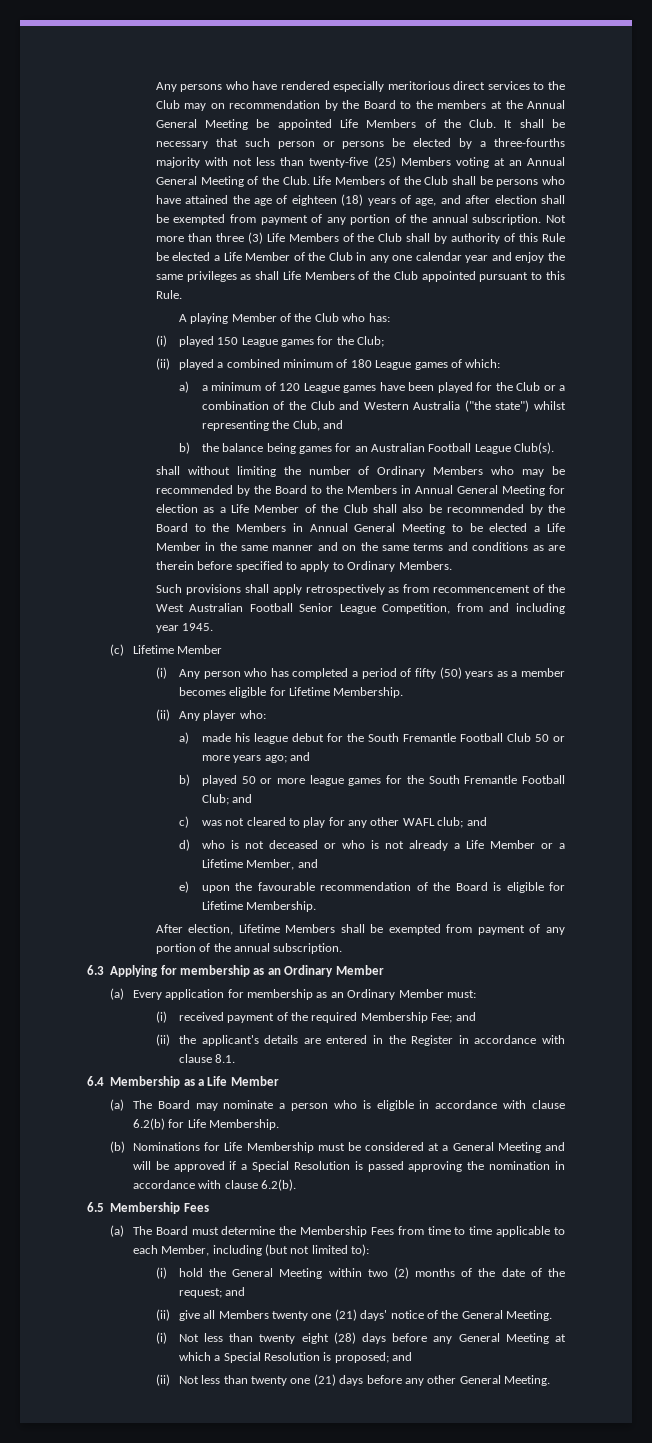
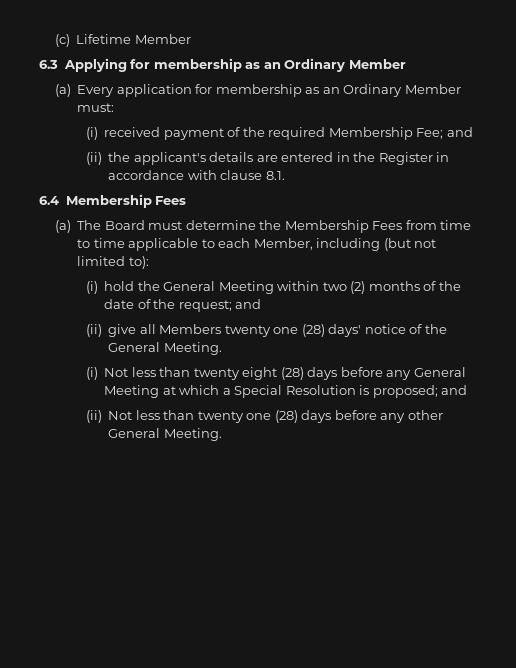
[155,81,565,92] [155,100,566,111] [155,119,565,130] [155,138,565,149] [155,156,566,168] [155,176,565,187] [155,194,565,206] [155,214,567,225] [155,232,566,244] [155,252,566,263] [155,271,566,282] [155,290,182,299] [178,313,390,324] [155,335,385,347] [155,358,501,370] [178,381,565,393] [201,400,567,412] [201,420,343,431] [178,442,555,454] [155,466,565,477] [155,485,565,496] [155,504,565,515] [155,523,566,534] [155,542,565,551] [155,561,452,572] [155,584,565,595] [155,603,566,614] [155,623,214,633] [109,644,223,656] [155,667,566,679] [178,687,404,698] [155,709,266,721] [178,732,565,744] [201,752,310,763] [178,774,565,786] [201,794,253,805] [178,816,487,828] [178,839,565,851] [201,859,318,870] [178,881,565,893] [201,901,317,912] [155,924,566,935] [155,943,343,954] Any persons who have rendered especially meritorious direct services to the Club may on recommendation by the Board to the members at the Annual General Meeting be appointed Life Members of the Club. It shall be necessary that such person or persons be elected by a three-fourths majority with not less than twenty-five (25) Members voting at an Annual General Meeting of the Club. Life Members of the Club shall be persons who have attained the age of eighteen (18) years of age, and after election shall be exempted from payment of any portion of the annual subscription. Not more than three (3) Life Members of the Club shall by authority of this Rule be elected a Life Member of the Club in any one calendar year and enjoy the same privileges as shall Life Members of the Club appointed pursuant to this Rule. // A playing Member of the Club who has: // (i) played 150 League games for the Club; // (ii) played a combined minimum of 180 League games of which: // a) a minimum of 120 League games have been played for the Club or a combination of the Club and Western Australia ("the state") whilst representing the Club, and // b) the balance being games for an Australian Football League Club(s). // shall without limiting the number of Ordinary Members who may be recommended by the Board to the Members in Annual General Meeting for election as a Life Member of the Club shall also be recommended by the Board to the Members in Annual General Meeting to be elected a Life Member in the same manner and on the same terms and conditions as are therein before specified to apply to Ordinary Members. // Such provisions shall apply retrospectively as from recommencement of the West Australian Football Senior League Competition, from and including year 1945. // (c) Lifetime Member // (i) Any person who has completed a period of fifty (50) years as a member becomes eligible for Lifetime Membership. // (ii) Any player who: // a) made his league debut for the South Fremantle Football Club 50 or more years ago; and // b) played 50 or more league games for the South Fremantle Football Club; and // c) was not cleared to play for any other WAFL club; and // d) who is not deceased or who is not already a Life Member or a Lifetime Member, and // e) upon the favourable recommendation of the Board is eligible for Lifetime Membership. // After election, Lifetime Members shall be exempted from payment of any portion of the annual subscription. -> [54,34,191,47] (c) Lifetime Member
[183,1076,279,1086] [109,1099,565,1111] [132,1118,280,1130] [109,1141,565,1153] [132,1161,565,1172] [132,1179,297,1191] [87,1202,181,1214] as a Life Member // (a) The Board may nominate a person who is eligible in accordance with clause 6.2(b) for Life Membership. // (b) Nominations for Life Membership must be considered at a General Meeting and will be approved if a Special Resolution is passed approving the nomination in accordance with clause 6.2(b). // 6.5 Membership -> (152, 201) none
[334,1309,357,1321] (21) -> [301,324,325,337] (28)
[313,1374,336,1386] (21) -> [274,410,298,423] (28)

